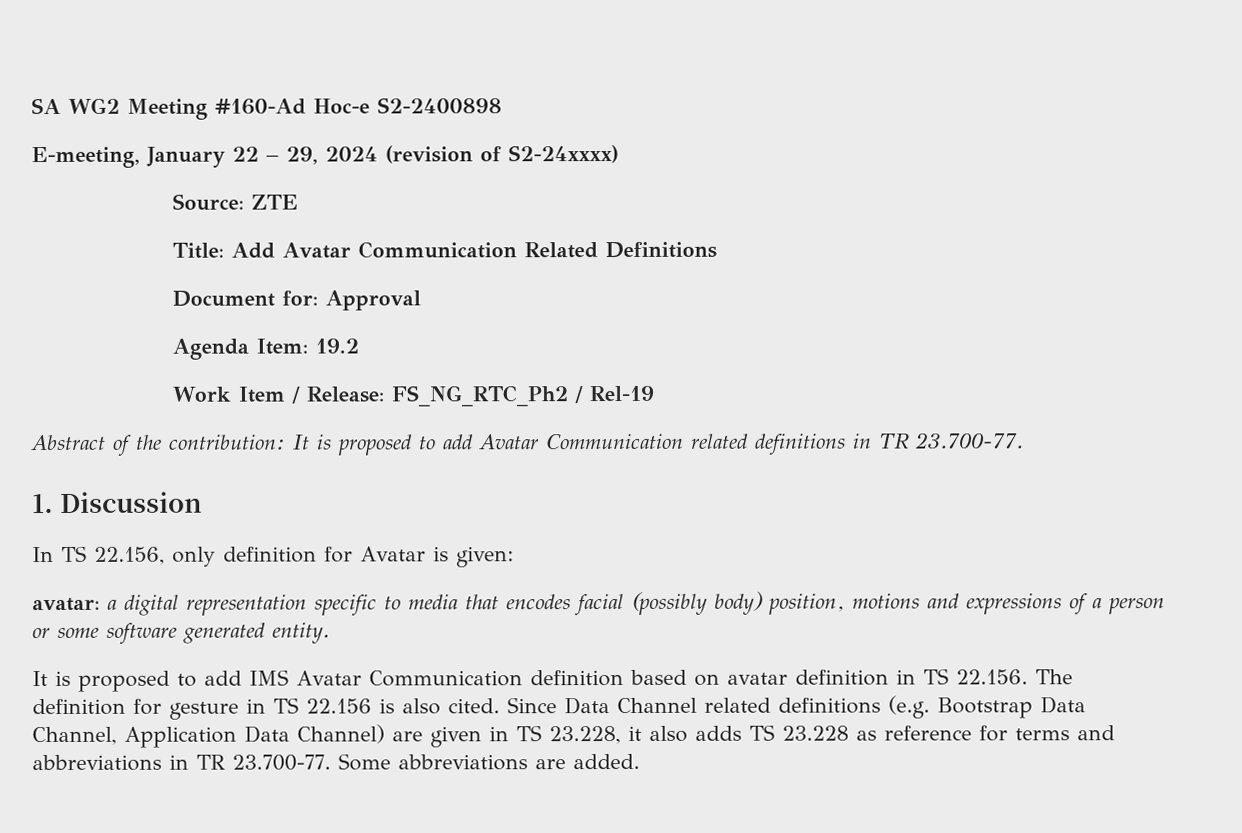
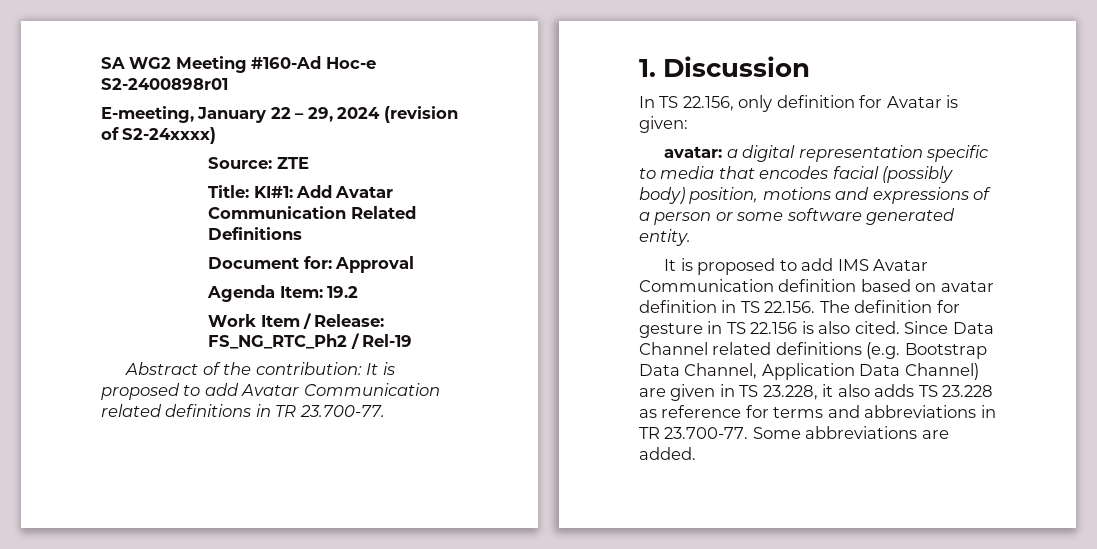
[377,97,502,114] S2-2400898 -> [101,78,228,90] S2-2400898r01
(224, 250) none -> [253,186,293,198] KI#1:

